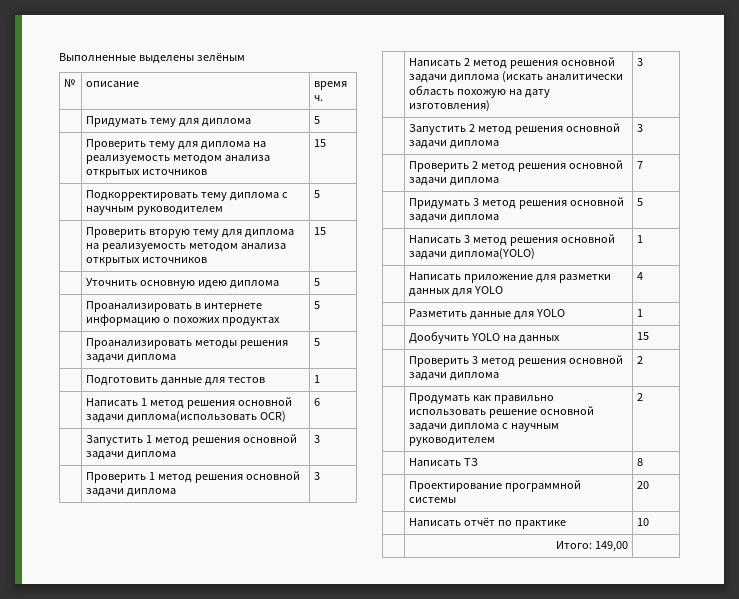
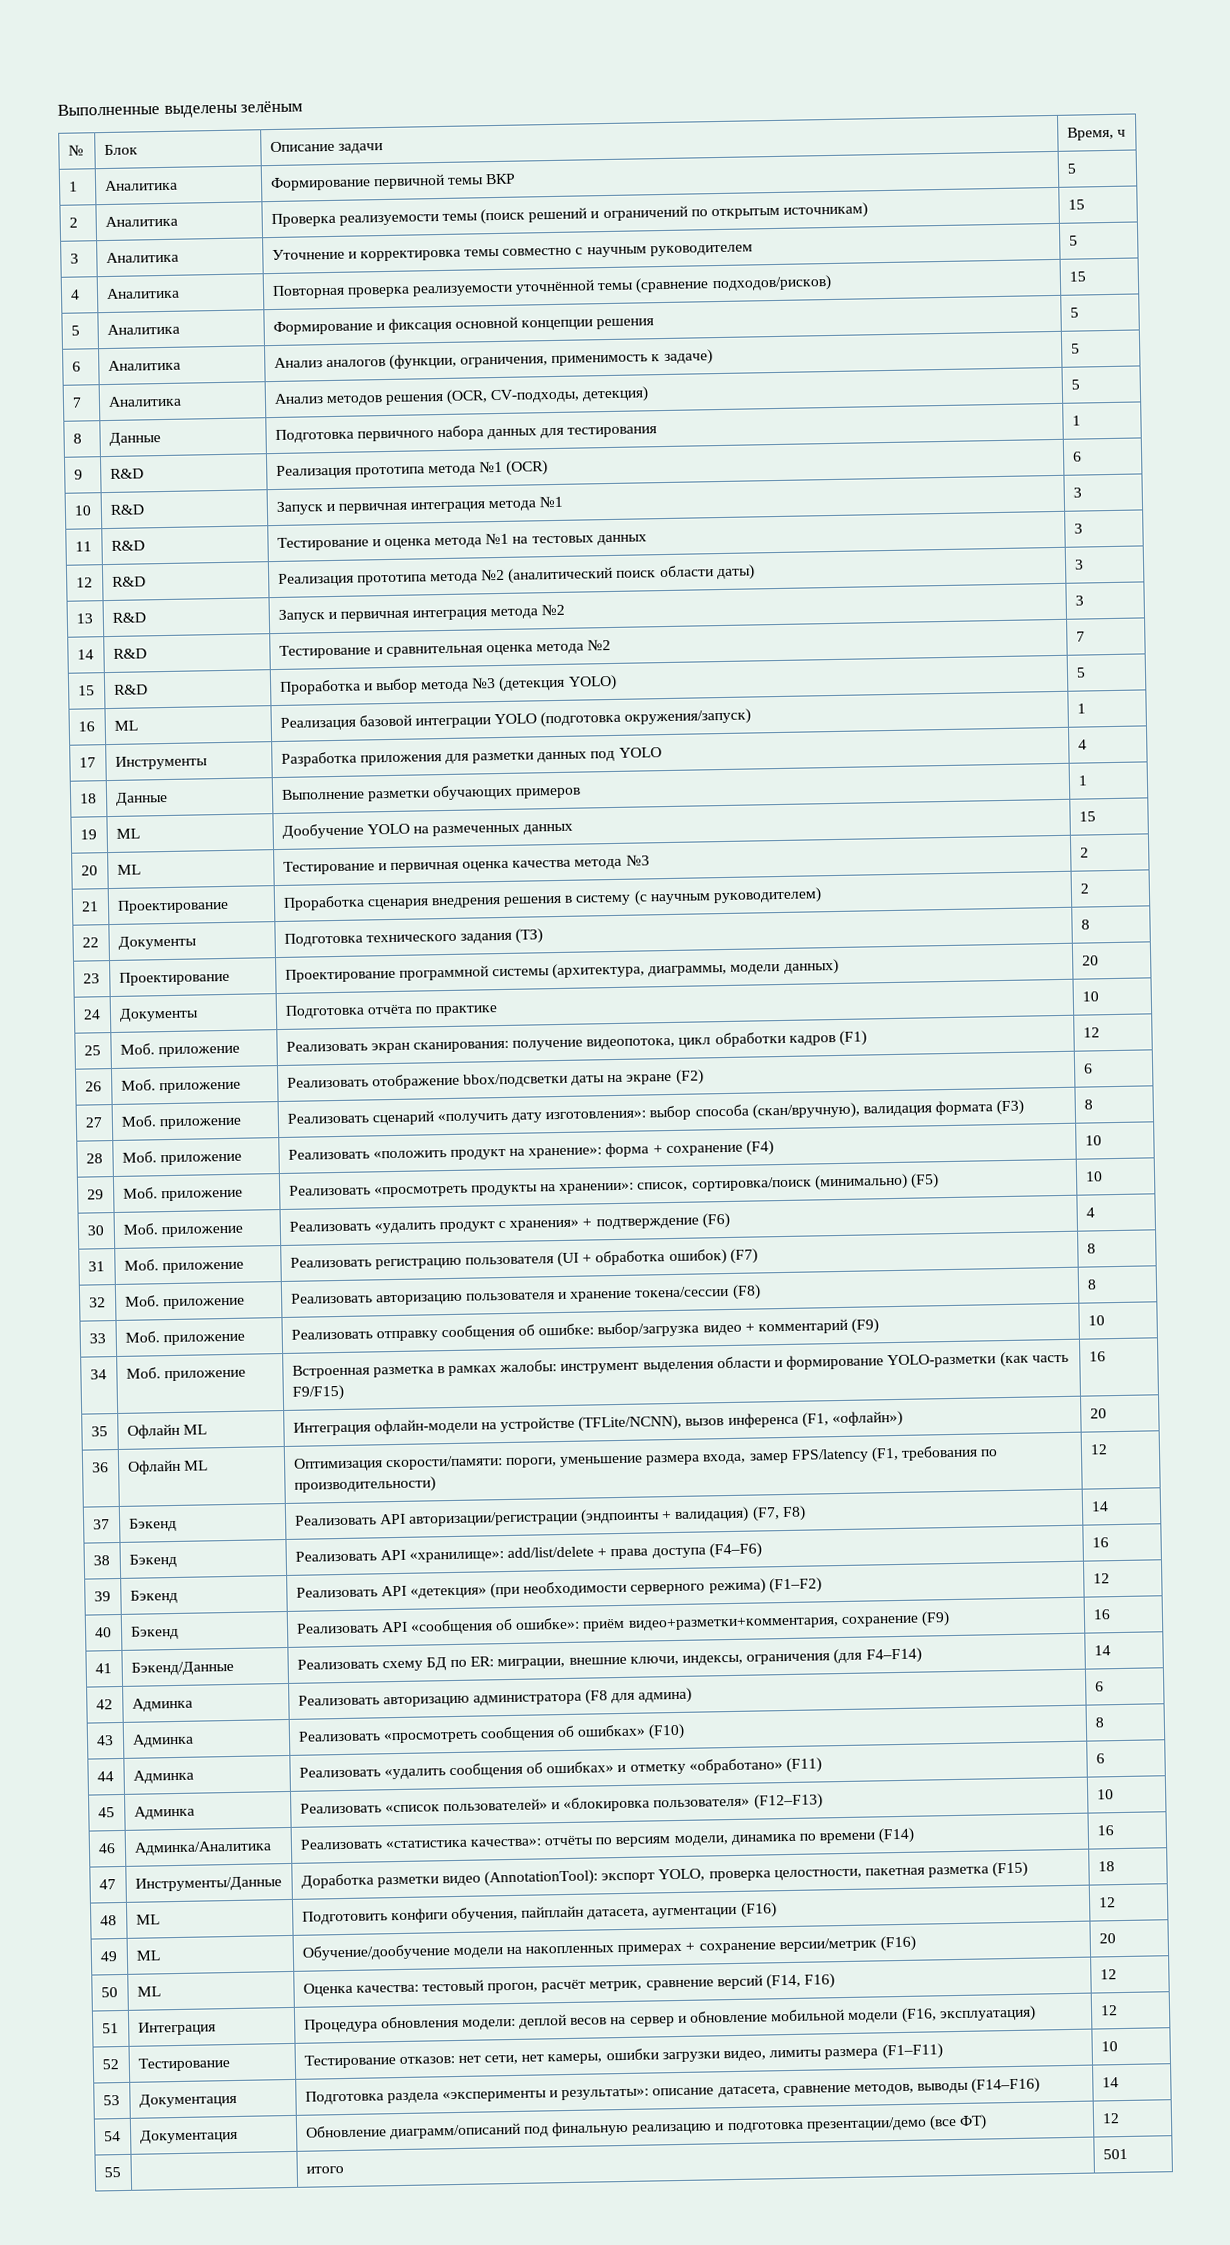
[86,81,140,87] [314,81,348,90] [314,95,324,101] [86,116,252,127] [314,116,321,124] [86,139,267,150] [86,155,271,164] [86,169,208,178] [314,139,327,147] [86,190,289,201] [86,206,224,215] [314,190,321,198] [86,227,295,238] [86,243,287,252] [86,257,208,266] [314,227,327,235] [86,278,280,289] [314,278,321,286] [86,301,263,312] [86,314,281,326] [314,301,321,309] [86,338,289,349] [86,354,177,363] [314,338,321,346] [86,375,266,386] [314,375,321,383] [86,397,293,409] [86,411,287,423] [314,398,321,406] [86,434,298,446] [86,451,177,460] [314,435,321,443] [86,471,301,483] [86,488,177,497] [314,472,321,480] [409,57,616,69] [409,71,624,83] [409,85,551,98] [409,100,491,112] [637,58,644,66] [409,123,621,135] [409,140,500,149] [637,124,644,132] [409,160,624,172] [409,177,500,186] [637,161,644,169] [409,197,625,209] [409,214,500,223] [637,198,644,206] [409,234,616,246] [409,248,536,260] [637,235,644,243] [409,272,534,283] описание | время ч. // | Придумать тему для диплома | 5 // | Проверить тему для диплома на реализуемость методом анализа открытых источников | 15 // | Подкорректировать тему диплома с научным руководителем | 5 // | Проверить вторую тему для диплома на реализуемость методом анализа открытых источников | 15 // | Уточнить основную идею диплома | 5 // | Проанализировать в интернете информацию о похожих продуктах | 5 // | Проанализировать методы решения задачи диплома | 5 // | Подготовить данные для тестов | 1 // | Написать 1 метод решения основной задачи диплома(использовать OCR) | 6 // | Запустить 1 метод решения основной задачи диплома | 3 // | Проверить 1 метод решения основной задачи диплома | 3 // | Написать 2 метод решения основной задачи диплома (искать аналитически область похожую на дату изготовления) | 3 // | Запустить 2 метод решения основной задачи диплома | 3 // | Проверить 2 метод решения основной задачи диплома | 7 // | Придумать 3 метод решения основной задачи диплома | 5 // | Написать 3 метод решения основной задачи диплома(YOLO) | 1 // | Написать приложение -> [103,144,138,156] [269,140,383,154] [1066,126,1126,141] [67,181,78,192] [103,179,178,192] [269,173,517,192] [1066,163,1077,174] [68,217,78,228] [104,215,178,228] [270,202,869,228] [1067,199,1085,210] [69,253,79,264] [105,251,179,264] [271,244,753,262] [1068,235,1078,246] [69,289,80,300] [105,287,180,300] [271,274,832,300] [1068,271,1086,282] [70,325,80,336] [106,323,180,336] [272,316,655,336] [1069,307,1079,318] [71,361,81,372] [107,359,181,372] [273,349,713,370] [1070,343,1080,354] [71,397,82,408] [107,395,182,407] [273,386,650,407] [1070,379,1080,390] [72,433,82,444] [108,432,161,446] [274,425,658,444] [1071,415,1081,426] [73,469,83,480] [109,468,144,479] [275,460,549,480] [1072,451,1082,462] [73,505,92,516] [109,504,144,515] [275,495,564,515] [1072,487,1082,498] [74,541,92,552] [110,540,145,551] [276,532,647,551] [1073,523,1083,534] [75,577,93,588] [111,576,146,587] [277,564,755,587] [1073,559,1084,570] [75,613,93,624] [111,612,146,623] [277,603,566,623] [1074,595,1084,606] [76,649,94,660] [112,648,147,659] [278,638,612,659] [1075,631,1085,642] [77,685,95,696] [113,684,148,695] [279,674,617,695] [1075,667,1086,678] [77,721,95,732] [113,720,138,731] [279,708,752,731] [1076,703,1086,714] [78,757,96,768] [114,755,208,770] [280,751,442,767] Блок | Описание задачи | Время, ч // 1 | Аналитика | Формирование первичной темы ВКР | 5 // 2 | Аналитика | Проверка реализуемости темы (поиск решений и ограничений по открытым источникам) | 15 // 3 | Аналитика | Уточнение и корректировка темы совместно с научным руководителем | 5 // 4 | Аналитика | Повторная проверка реализуемости уточнённой темы (сравнение подходов/рисков) | 15 // 5 | Аналитика | Формирование и фиксация основной концепции решения | 5 // 6 | Аналитика | Анализ аналогов (функции, ограничения, применимость к задаче) | 5 // 7 | Аналитика | Анализ методов решения (OCR, CV-подходы, детекция) | 5 // 8 | Данные | Подготовка первичного набора данных для тестирования | 1 // 9 | R&D | Реализация прототипа метода №1 (OCR) | 6 // 10 | R&D | Запуск и первичная интеграция метода №1 | 3 // 11 | R&D | Тестирование и оценка метода №1 на тестовых данных | 3 // 12 | R&D | Реализация прототипа метода №2 (аналитический поиск области даты) | 3 // 13 | R&D | Запуск и первичная интеграция метода №2 | 3 // 14 | R&D | Тестирование и сравнительная оценка метода №2 | 7 // 15 | R&D | Проработка и выбор метода №3 (детекция YOLO) | 5 // 16 | ML | Реализация базовой интеграции YOLO (подготовка окружения/запуск) | 1 // 17 | Инструменты | Разработка приложения
[452,288,473,297] для -> [590,750,616,762] под
[409,309,566,320] [637,309,644,317] [409,331,470,344] | Разметить данные для YOLO | 1 // | Дообучить -> [79,793,97,804] [114,792,168,806] [280,784,582,802] [1077,775,1088,786] [79,829,97,840] [115,828,140,839] [281,823,364,839] 18 | Данные | Выполнение разметки обучающих примеров | 1 // 19 | ML | Дообучение
(517, 338) none -> [432,824,521,837] размеченных
[409,355,624,367] [409,372,500,381] [637,356,644,364] [409,393,555,404] [409,406,595,418] [409,423,560,432] [409,437,496,446] [637,393,644,401] [409,458,479,466] [637,458,644,466] | Проверить 3 метод решения основной задачи диплома | 2 // | Продумать как правильно использовать решение основной задачи диплома с научным руководителем | 2 // | Написать ТЗ | 8 // -> [80,865,98,876] [116,864,141,875] [282,854,650,875] [1079,847,1089,858] [80,901,99,912] [116,898,229,914] [282,887,823,911] [1079,883,1089,894] [81,937,99,948] [117,935,197,950] [283,928,544,947] [1080,919,1090,930] [82,973,100,984] [118,970,230,986] 20 | ML | Тестирование и первичная оценка качества метода №3 | 2 // 21 | Проектирование | Проработка сценария внедрения решения в систему (с научным руководителем) | 2 // 22 | Документы | Подготовка технического задания (ТЗ) | 8 // 23 | Проектирование
[637,481,650,489] [409,517,567,529] [637,518,650,526] [555,541,628,552] | 20 // | Написать отчёт по практике | 10 // | Итого: 149,00 | -> [552,958,839,980] [1081,955,1099,966] [82,1009,101,1020] [118,1007,199,1022] [284,1004,499,1019] [1081,991,1099,1002] [83,1045,101,1056] [119,1043,240,1058] [285,1030,868,1054] [1082,1027,1100,1038] [84,1081,102,1092] [120,1079,241,1094] [286,1069,704,1090] [1083,1063,1093,1074] [84,1117,103,1128] [120,1115,242,1130] [286,1099,1025,1126] [1083,1099,1093,1110] [85,1153,103,1164] [121,1151,242,1166] [287,1140,775,1160] [1084,1135,1102,1146] [86,1189,104,1200] [122,1187,243,1202] [288,1173,940,1198] [1084,1171,1103,1182] [86,1225,104,1236] [122,1223,243,1238] [288,1212,730,1234] [1085,1207,1095,1218] [87,1261,105,1272] [123,1259,244,1274] [289,1248,758,1270] [1086,1243,1096,1254] [88,1297,106,1308] [124,1295,245,1310] [290,1284,761,1306] [1086,1279,1097,1290] [88,1333,106,1344] [124,1331,245,1346] [290,1318,880,1342] [1087,1315,1105,1326] [89,1369,107,1380] [125,1367,246,1382] [291,1351,1069,1379] [291,1384,344,1401] [1088,1351,1106,1362] [90,1426,108,1437] [126,1423,207,1439] [292,1410,904,1436] [1089,1408,1107,1419] [91,1462,109,1473] [127,1459,208,1475] [292,1445,999,1472] [293,1476,436,1494] [1089,1444,1108,1455] [92,1519,110,1530] [128,1517,177,1532] [294,1505,806,1527] [1090,1501,1109,1512] [92,1555,110,1566] [128,1553,177,1568] [294,1542,762,1563] [1091,1537,1109,1548] [93,1591,111,1602] [129,1589,178,1604] [295,1577,822,1599] [1092,1573,1110,1584] [93,1627,112,1638] [129,1625,179,1640] [295,1611,951,1635] [1092,1609,1111,1620] [94,1663,112,1674] [130,1660,234,1676] [296,1647,922,1672] [1093,1645,1111,1656] [95,1699,113,1710] [131,1697,193,1712] [297,1687,693,1708] [1094,1681,1104,1692] [95,1735,114,1746] [131,1733,194,1748] [297,1723,686,1744] [1094,1717,1104,1728] [96,1771,114,1782] [132,1769,194,1784] [298,1757,823,1780] [1095,1753,1105,1764] [97,1807,115,1818] [133,1805,195,1820] [299,1793,823,1814] [1096,1789,1114,1800] [97,1843,116,1854] [133,1840,272,1856] [299,1827,915,1850] [1096,1825,1114,1836] [98,1879,116,1890] [134,1876,282,1892] [300,1861,1029,1889] [1097,1861,1115,1872] [99,1915,117,1926] [135,1914,160,1925] [301,1902,777,1925] [1098,1897,1116,1908] [99,1951,117,1962] [135,1950,160,1961] [301,1935,917,1961] [1098,1933,1116,1944] [100,1987,118,1998] [136,1986,161,1997] [302,1973,836,1997] [1099,1969,1117,1980] [101,2023,119,2034] [137,2021,216,2036] [303,2005,1036,2033] [1099,2005,1118,2016] [101,2059,119,2070] [137,2057,230,2072] [303,2043,943,2069] [1100,2041,1118,2052] [102,2095,120,2106] [138,2092,237,2108] [304,2077,1041,2105] [1101,2077,1119,2088] [103,2131,121,2142] [139,2128,238,2144] [305,2114,988,2140] [1101,2113,1120,2124] [103,2167,121,2178] [305,2166,344,2174] [1102,2148,1128,2160] (архитектура, диаграммы, модели данных) | 20 // 24 | Документы | Подготовка отчёта по практике | 10 // 25 | Моб. приложение | Реализовать экран сканирования: получение видеопотока, цикл обработки кадров (F1) | 12 // 26 | Моб. приложение | Реализовать отображение bbox/подсветки даты на экране (F2) | 6 // 27 | Моб. приложение | Реализовать сценарий «получить дату изготовления»: выбор способа (скан/вручную), валидация формата (F3) | 8 // 28 | Моб. приложение | Реализовать «положить продукт на хранение»: форма + сохранение (F4) | 10 // 29 | Моб. приложение | Реализовать «просмотреть продукты на хранении»: список, сортировка/поиск (минимально) (F5) | 10 // 30 | Моб. приложение | Реализовать «удалить продукт с хранения» + подтверждение (F6) | 4 // 31 | Моб. приложение | Реализовать регистрацию пользователя (UI + обработка ошибок) (F7) | 8 // 32 | Моб. приложение | Реализовать авторизацию пользователя и хранение токена/сессии (F8) | 8 // 33 | Моб. приложение | Реализовать отправку сообщения об ошибке: выбор/загрузка видео + комментарий (F9) | 10 // 34 | Моб. приложение | Встроенная разметка в рамках жалобы: инструмент выделения области и формирование YOLO-разметки (как часть F9/F15) | 16 // 35 | Офлайн ML | Интеграция офлайн-модели на устройстве (TFLite/NCNN), вызов инференса (F1, «офлайн») | 20 // 36 | Офлайн ML | Оптимизация скорости/памяти: пороги, уменьшение размера входа, замер FPS/latency (F1, требования по производительности) | 12 // 37 | Бэкенд | Реализовать API авторизации/регистрации (эндпоинты + валидация) (F7, F8) | 14 // 38 | Бэкенд | Реализовать API «хранилище»: add/list/delete + права доступа (F4–F6) | 16 // 39 | Бэкенд | Реализовать API «детекция» (при необходимости серверного режима) (F1–F2) | 12 // 40 | Бэкенд | Реализовать API «сообщения об ошибке»: приём видео+разметки+комментария, сохранение (F9) | 16 // 41 | Бэкенд/Данные | Реализовать схему БД по ER: миграции, внешние ключи, индексы, ограничения (для F4–F14) | 14 // 42 | Админка | Реализовать авторизацию администратора (F8 для админа) | 6 // 43 | Админка | Реализовать «просмотреть сообщения об ошибках» (F10) | 8 // 44 | Админка | Реализовать «удалить сообщения об ошибках» и отметку «обработано» (F11) | 6 // 45 | Админка | Реализовать «список пользователей» и «блокировка пользователя» (F12–F13) | 10 // 46 | Админка/Аналитика | Реализовать «статистика качества»: отчёты по версиям модели, динамика по времени (F14) | 16 // 47 | Инструменты/Данные | Доработка разметки видео (AnnotationTool): экспорт YOLO, проверка целостности, пакетная разметка (F15) | 18 // 48 | ML | Подготовить конфиги обучения, пайплайн датасета, аугментации (F16) | 12 // 49 | ML | Обучение/дообучение модели на накопленных примерах + сохранение версии/метрик (F16) | 20 // 50 | ML | Оценка качества: тестовый прогон, расчёт метрик, сравнение версий (F14, F16) | 12 // 51 | Интеграция | Процедура обновления модели: деплой весов на сервер и обновление мобильной модели (F16, эксплуатация) | 12 // 52 | Тестирование | Тестирование отказов: нет сети, нет камеры, ошибки загрузки видео, лимиты размера (F1–F11) | 10 // 53 | Документация | Подготовка раздела «эксперименты и результаты»: описание датасета, сравнение методов, выводы (F14–F16) | 14 // 54 | Документация | Обновление диаграмм/описаний под финальную реализацию и подготовка презентации/демо (все ФТ) | 12 // 55 | | итого | 501

